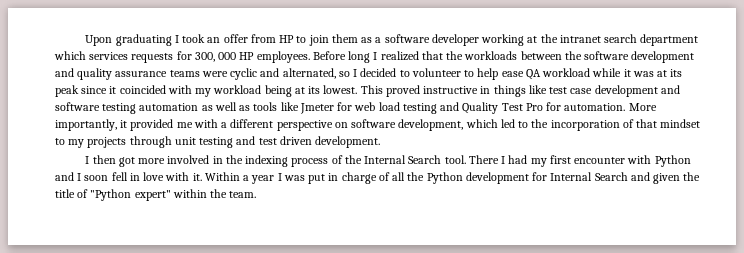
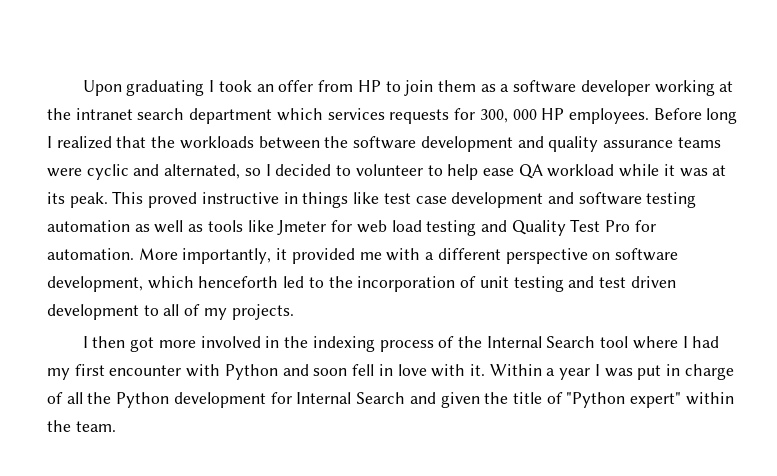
[55,85,358,97] peak since it coincided with my workload being at its lowest. -> [69,192,108,208] peak.
(498, 123) none -> [198,276,279,288] henceforth
[636,119,701,128] [55,136,172,148] that mindset to my projects through -> (477, 282) none
[315,136,381,148] development. -> [47,304,294,320] development to all of my projects.
[444,155,499,164] tool. There -> [600,336,678,349] tool where
[77,173,82,181] I -> (309, 370) none

